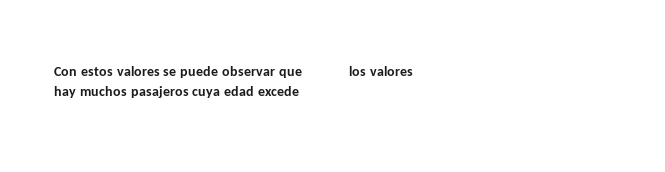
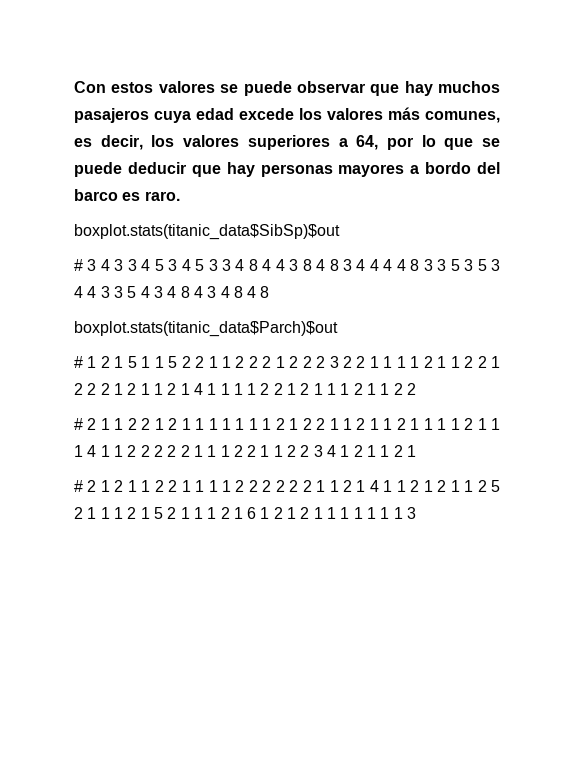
(413, 71) none -> [388,107,500,123] [74,135,500,150] [74,162,500,177] [74,189,180,201] [74,224,340,240] [74,259,500,271] [74,286,270,298] [74,321,338,337] [74,356,500,368] [74,383,416,395] [74,418,500,430] [74,445,416,457] [74,480,500,492] [74,507,416,519] más comunes, es decir, los valores superiores a 64, por lo que se puede deducir que hay personas mayores a bordo del barco es raro. // boxplot.stats(titanic_data$SibSp)$out // # 3 4 3 3 4 5 3 4 5 3 3 4 8 4 4 3 8 4 8 3 4 4 4 4 8 3 3 5 3 5 3 4 4 3 3 5 4 3 4 8 4 3 4 8 4 8 // boxplot.stats(titanic_data$Parch)$out // # 1 2 1 5 1 1 5 2 2 1 1 2 2 2 1 2 2 2 3 2 2 1 1 1 1 2 1 1 2 2 1 2 2 2 1 2 1 1 2 1 4 1 1 1 1 2 2 1 2 1 1 1 2 1 1 2 2 // # 2 1 1 2 2 1 2 1 1 1 1 1 1 1 2 1 2 2 1 1 2 1 1 2 1 1 1 1 2 1 1 1 4 1 1 2 2 2 2 2 1 1 1 2 2 1 1 2 2 3 4 1 2 1 1 2 1 // # 2 1 2 1 1 2 2 1 1 1 1 2 2 2 2 2 2 1 1 2 1 4 1 1 2 1 2 1 1 2 5 2 1 1 1 2 1 5 2 1 1 1 2 1 6 1 2 1 2 1 1 1 1 1 1 1 3

